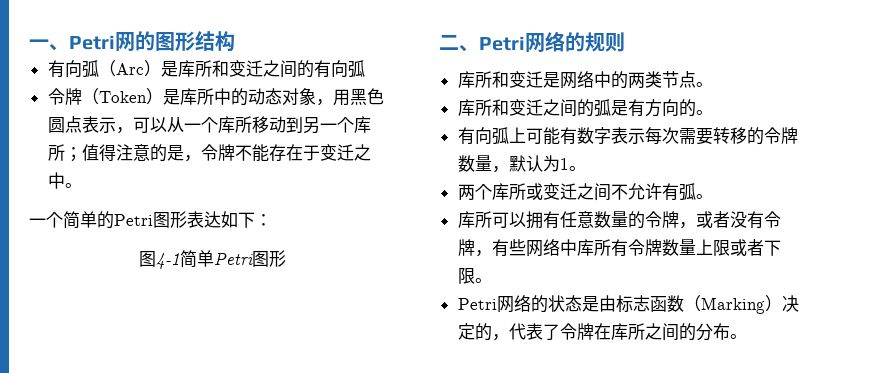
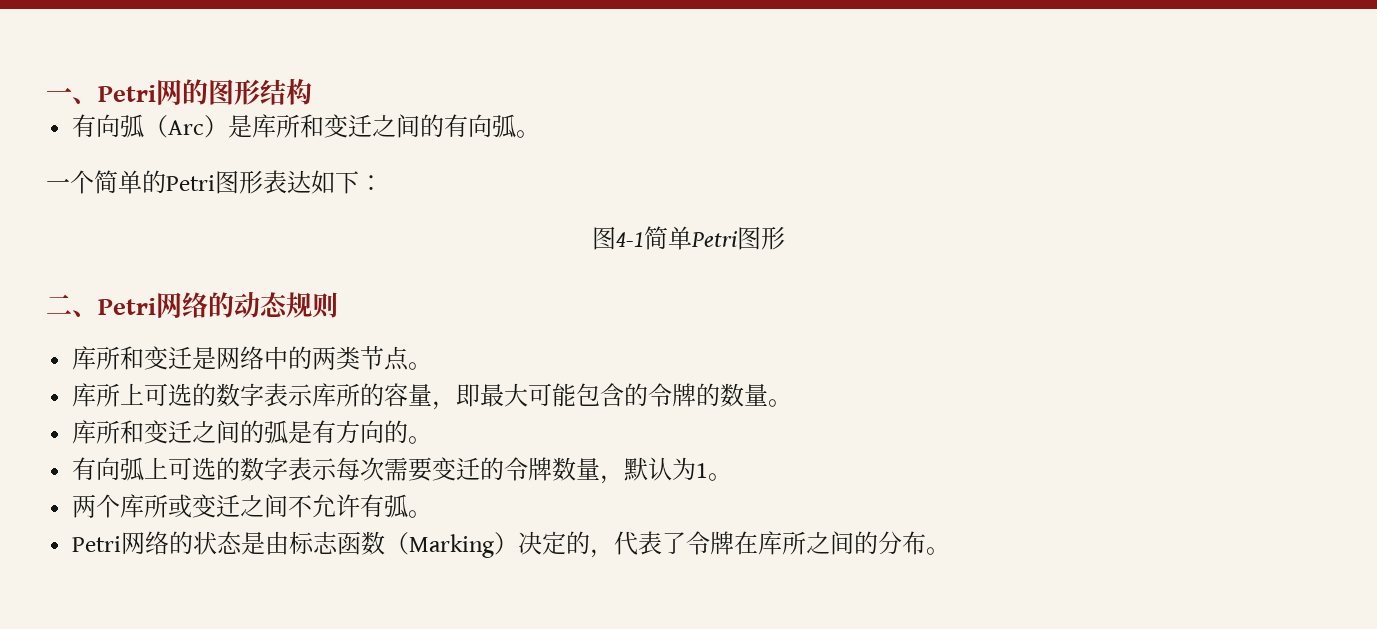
[47,88,384,106] [47,116,371,134] [47,144,371,162] [47,172,65,189] // 令牌（Token）是库所中的动态对象，用黑色圆点表示，可以从一个库所移动到另一个库所；值得注意的是，令牌不能存在于变迁之中 -> (517, 126) none
(585, 42) none -> [234,291,288,318] 动态
(713, 84) none -> [72,383,793,410] // 库所上可选的数字表示库所的容量，即最大可能包含的令牌的数量。
[542,127,577,145] 能有 -> [192,457,241,481] 选的
[712,127,747,144] 转移 -> [432,457,481,481] 变迁
[457,211,781,229] [457,239,781,257] [457,267,492,284] // 库所可以拥有任意数量的令牌，或者没有令牌，有些网络中库所有令牌数量上限或者下限。 -> (433, 514) none

